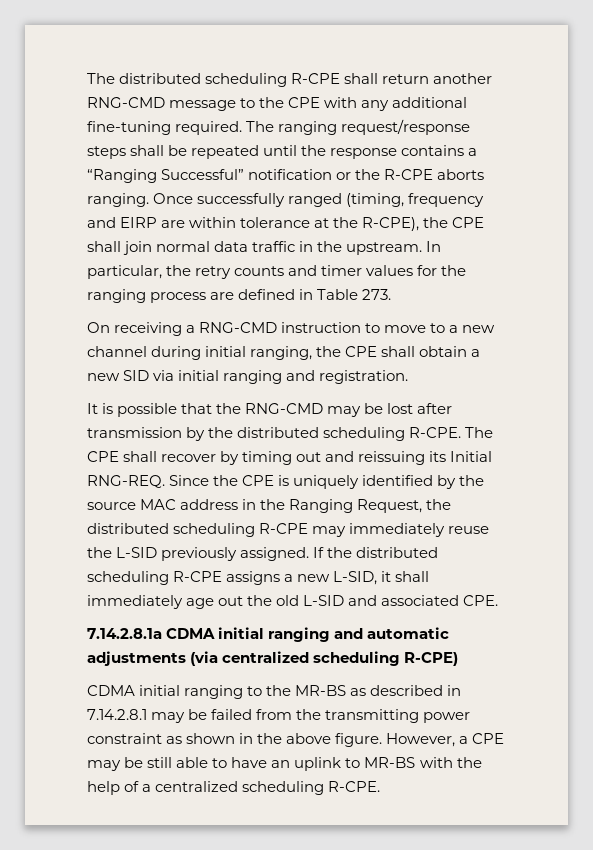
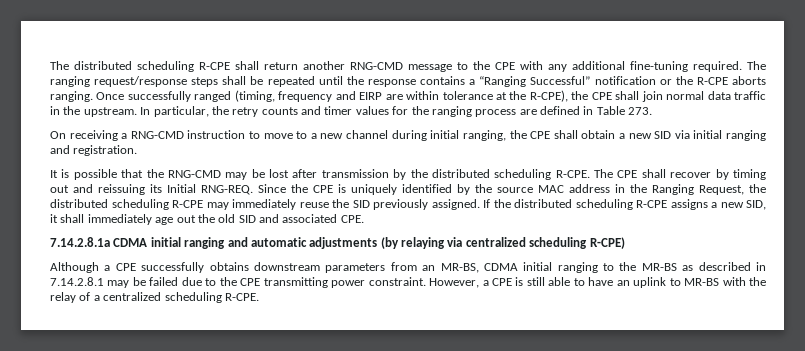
[116,547,158,558] L-SID -> [352,200,370,208] SID
[333,571,378,585] L-SID, -> [746,200,766,210] SID,
[303,595,345,606] L-SID -> [238,215,256,223] SID
[190,651,219,666] (via -> [380,237,463,249] (by relaying via
(459, 659) none -> [50,262,479,273] Although a CPE successfully obtains downstream parameters from an MR-BS,
[256,709,471,723] [87,733,383,747] from the transmitting power constraint as shown in the above figure. -> [181,277,426,288] due to the CPE transmitting power constraint.
[87,757,144,771] may be -> [515,277,524,286] is
[87,781,120,795] help -> [50,292,76,303] relay

